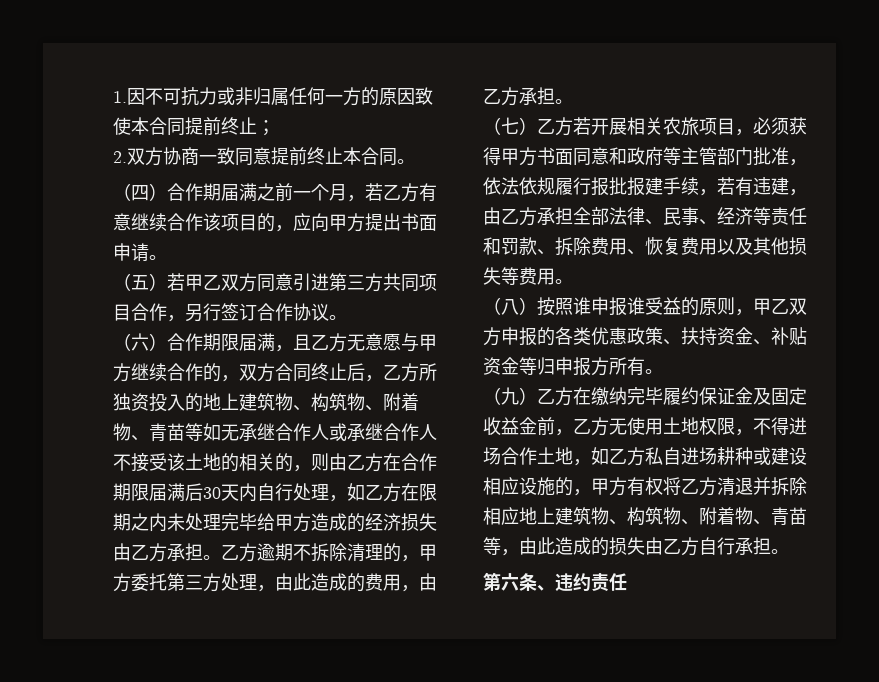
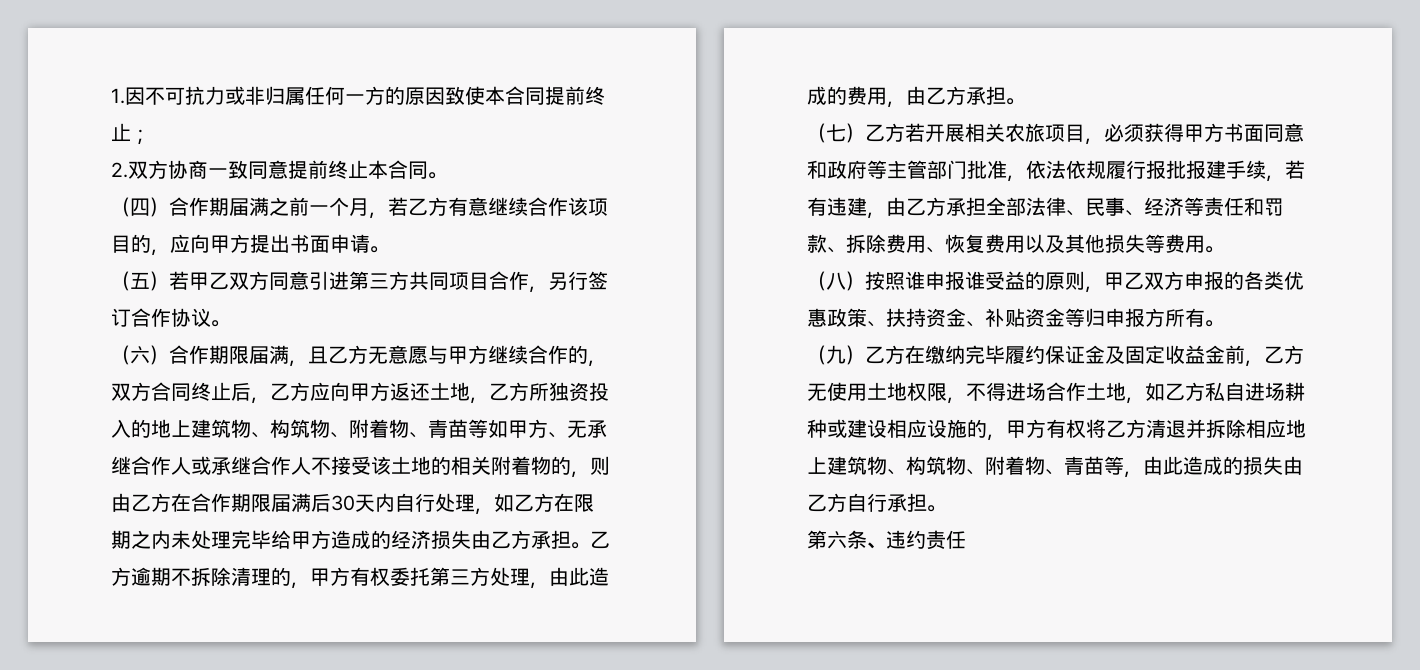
(419, 372) none -> [310,382,529,404] 应向甲方返还土地，乙方
(221, 432) none -> [508,419,567,438] 甲方、
(275, 462) none -> [491,456,551,475] 附着物
(131, 582) none -> [350,567,390,586] 有权

